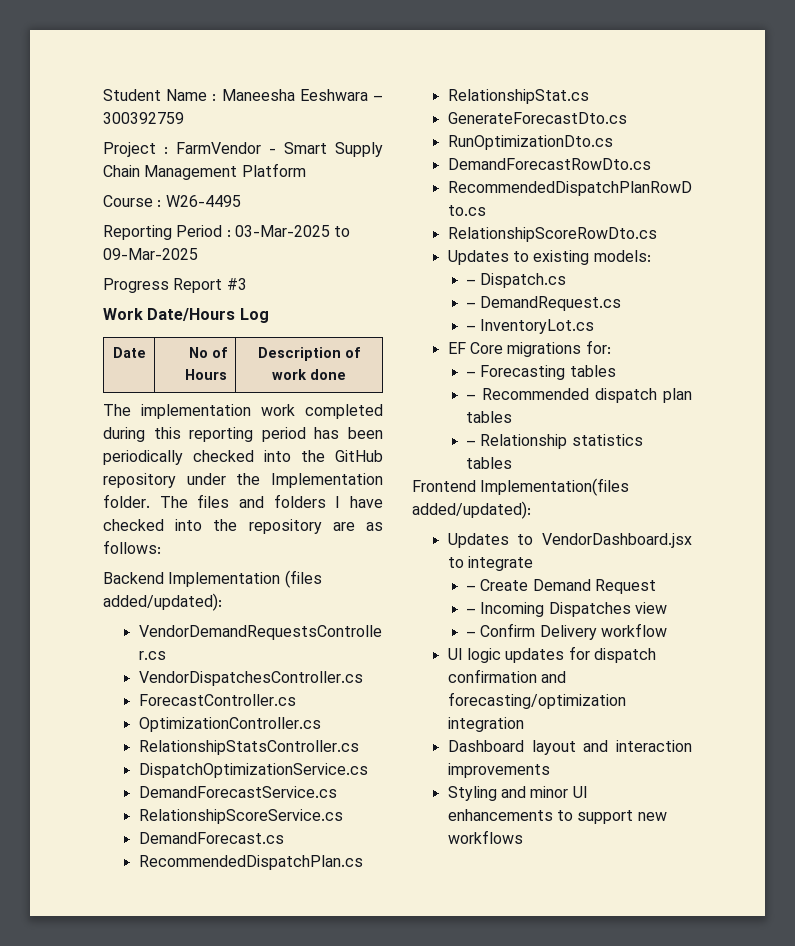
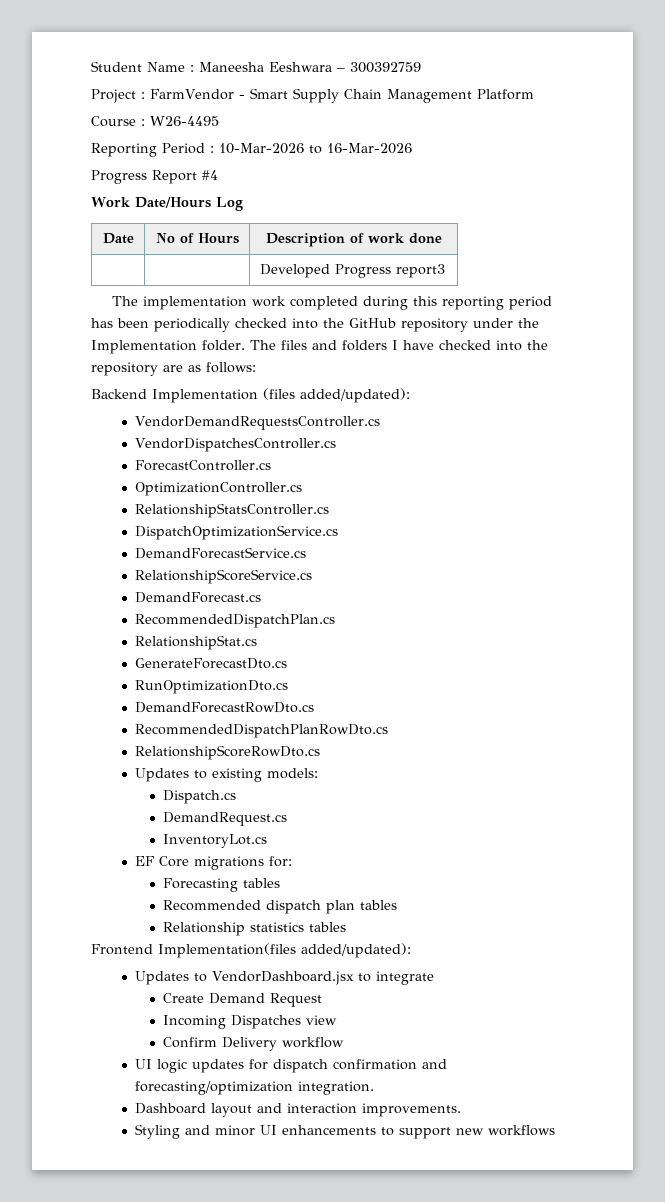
[234,225,351,237] [103,248,198,260] 03-Mar-2025 to 09-Mar-2025 -> [219,143,412,154] 10-Mar-2026 to 16-Mar-2026
[226,278,247,290] #3 -> [202,170,218,180] #4
(346, 374) none -> [259,264,445,278] // | | Developed Progress report3
[466,279,477,285] – -> (318, 773) none
[466,302,477,308] – -> (236, 797) none
[466,325,477,331] – -> (287, 819) none
[466,371,477,377] – -> (292, 861) none
[466,394,477,400] – -> (280, 883) none
[466,440,477,446] – -> (397, 905) none
[466,585,477,591] – -> (434, 978) none
[466,608,477,614] – -> (322, 1000) none
[466,631,477,637] – -> (337, 1020) none
[447,717,524,732] integration -> [297,1081,374,1095] integration.
[447,763,550,778] improvements -> [361,1103,461,1117] improvements.

